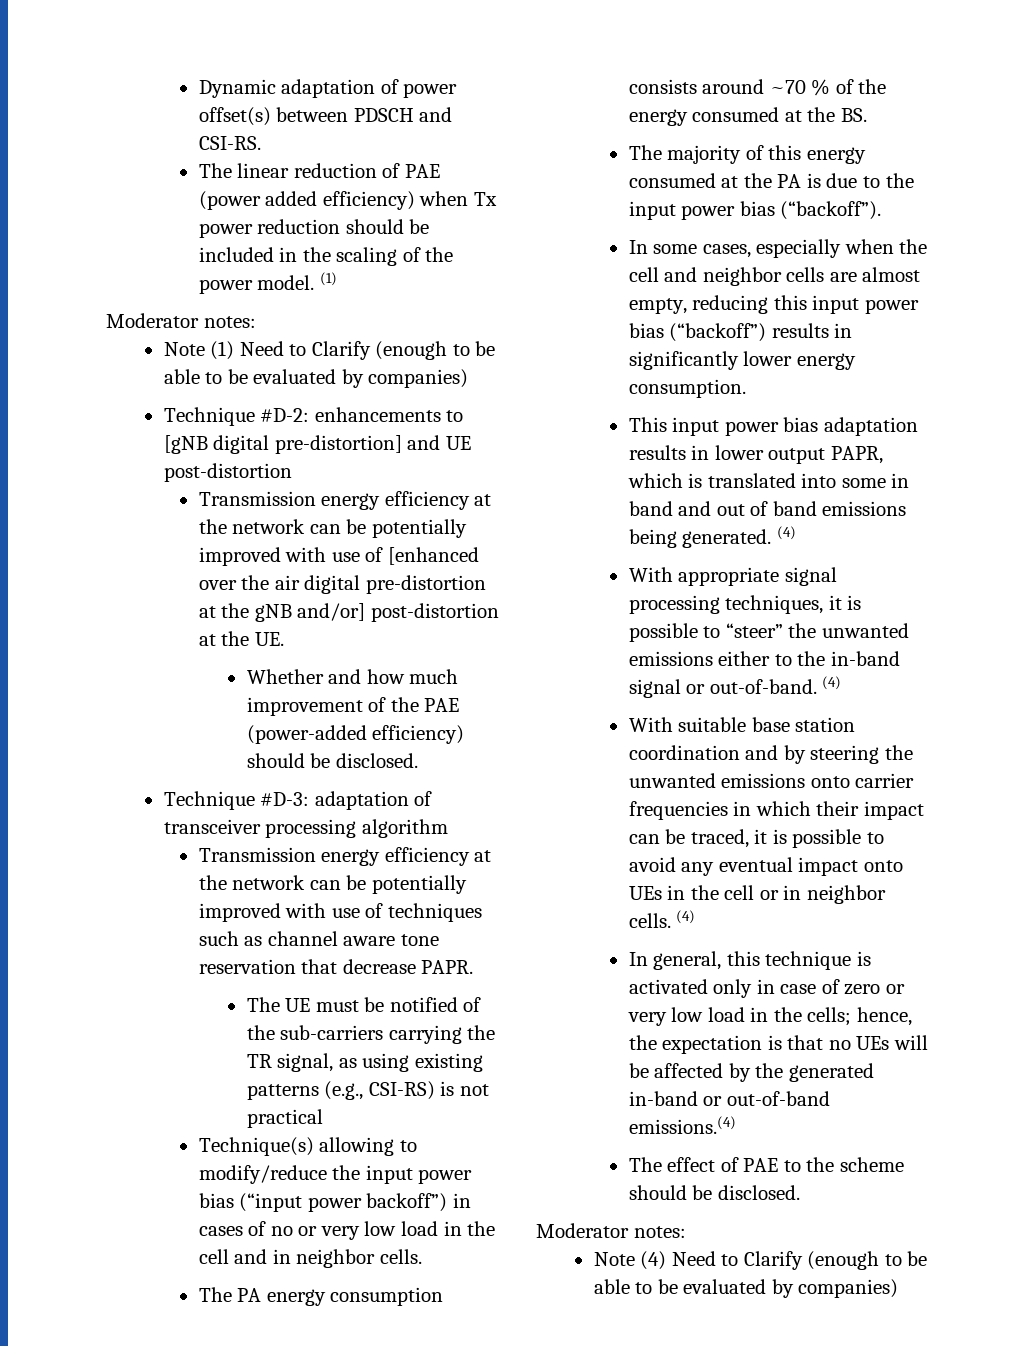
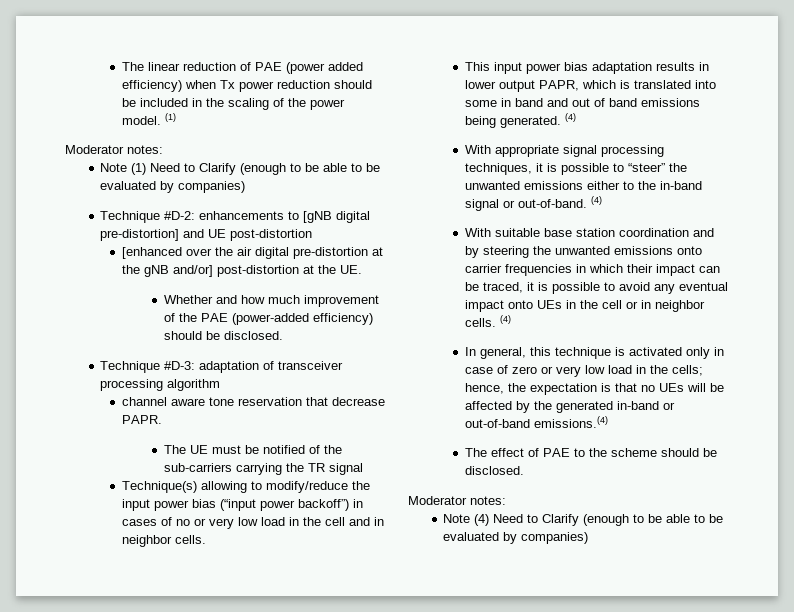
[198,79,458,98] [198,107,453,126] [198,136,261,150] Dynamic adaptation of power offset(s) between PDSCH and CSI-RS. // -> (121, 66) none
[198,491,492,510] [198,519,467,538] [198,547,384,566] Transmission energy efficiency at the network can be potentially improved with use of -> (313, 235) none
[198,847,492,866] [198,875,467,894] [198,903,482,922] [198,931,263,946] Transmission energy efficiency at the network can be potentially improved with use of techniques such as -> (221, 385) none
[277,1053,483,1072] [246,1081,489,1100] [246,1109,323,1128] signal, as using existing patterns (e.g., CSI-RS) is not practical -> [328,463,363,475] signal
[198,1287,444,1306] [628,79,887,96] [628,107,867,126] [628,145,866,164] [628,173,914,188] [628,201,882,220] [628,239,928,258] [628,267,921,286] [628,295,919,314] [628,323,853,342] [628,351,856,370] [628,379,746,398] // The PA energy consumption consists around ~70 % of the energy consumed at the BS. // The majority of this energy consumed at the PA is due to the input power bias (“backoff”). // In some cases, especially when the cell and neighbor cells are almost empty, reducing this input power bias (“backoff”) results in significantly lower energy consumption. -> (206, 539) none

